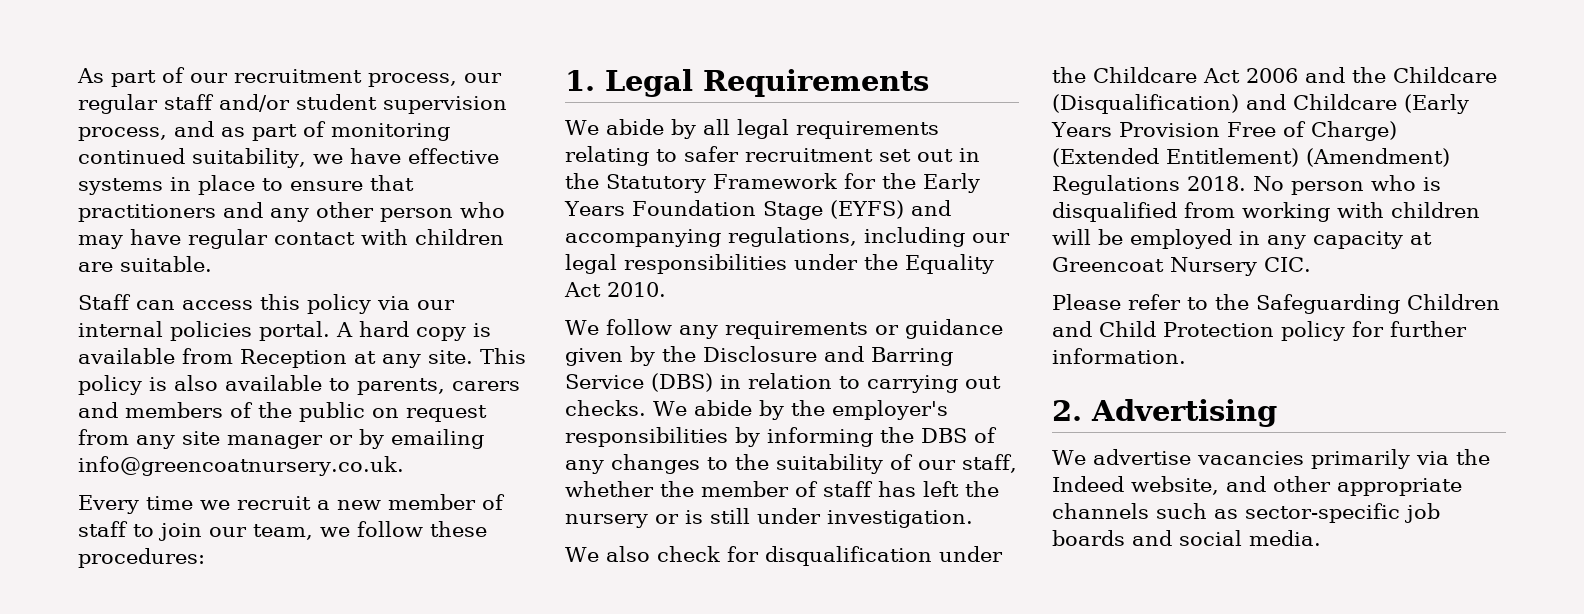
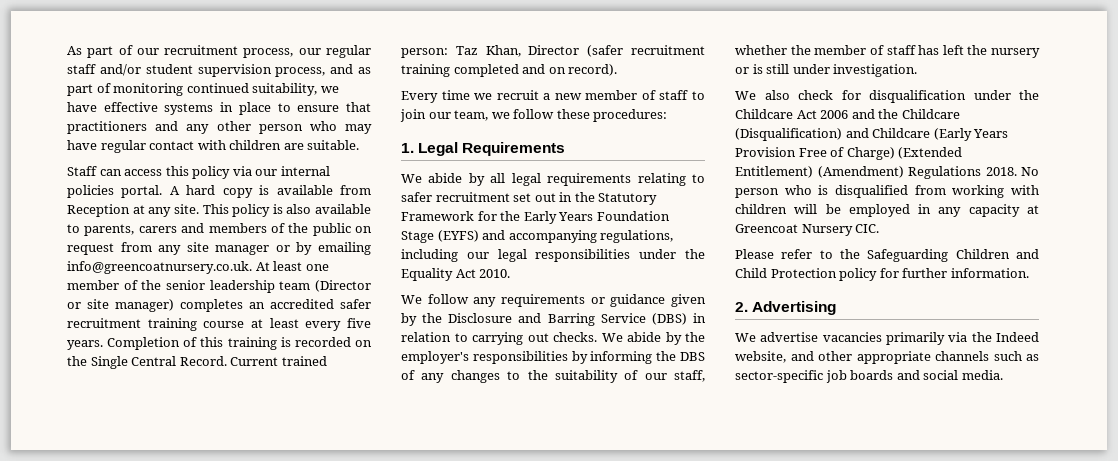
(404, 466) none -> [255,261,329,271] [67,280,371,293] [67,299,371,312] [67,318,371,331] [67,337,372,350] [67,356,327,369] [401,45,705,58] [401,64,618,77] At least one member of the senior leadership team (Director or site manager) completes an accredited safer recruitment training course at least every five years. Completion of this training is recorded on the Single Central Record. Current trained person: Taz Khan, Director (safer recruitment training completed and on record).

